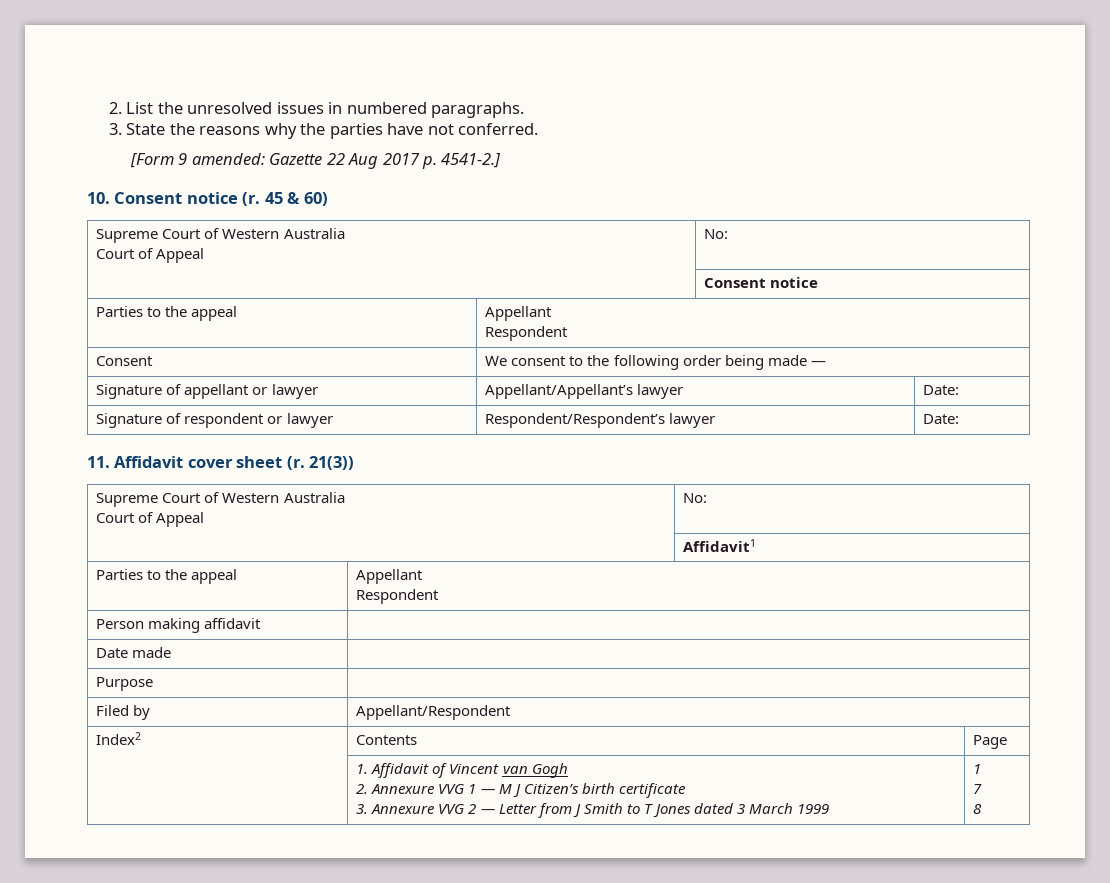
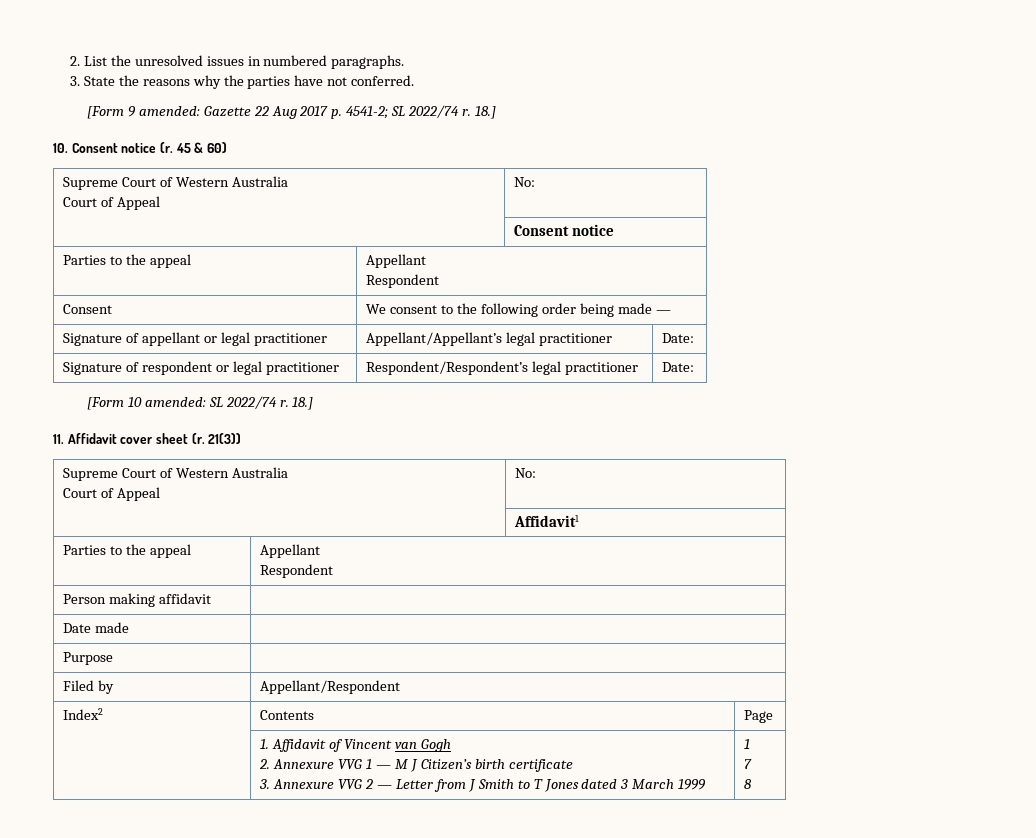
[441,153,502,168] 4541-2.] -> [346,105,496,119] 4541-2; SL 2022/74 r. 18.]
[271,384,318,399] lawyer -> [221,332,328,346] legal practitioner
[637,384,684,399] lawyer -> [506,332,613,346] legal practitioner
[286,413,333,428] lawyer -> [233,361,340,375] legal practitioner
[669,413,716,428] [923,414,960,424] lawyer | Date: -> [532,361,639,375] [662,362,695,372] [86,396,314,410] legal practitioner | Date: // [Form 10 amended: SL 2022/74 r. 18.]

